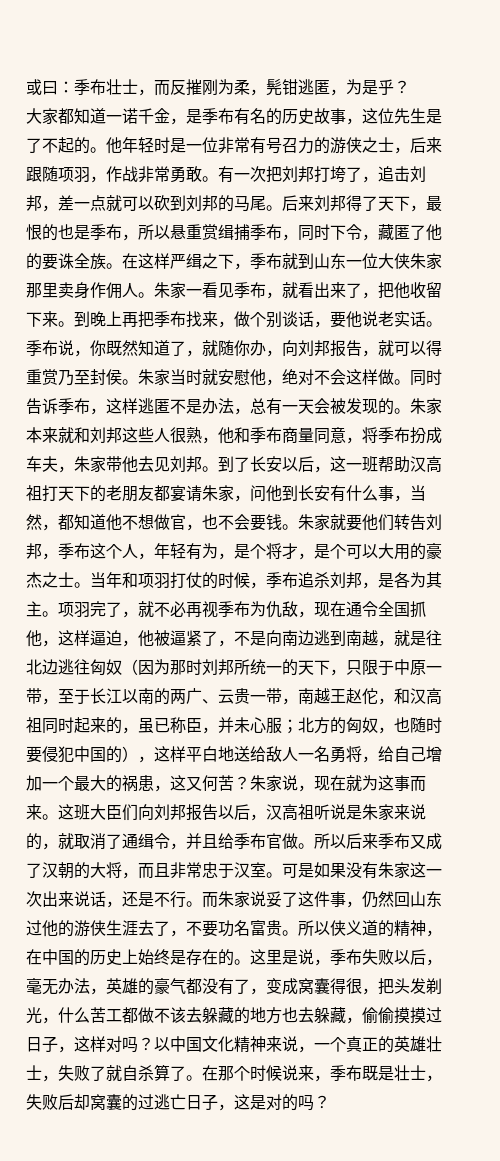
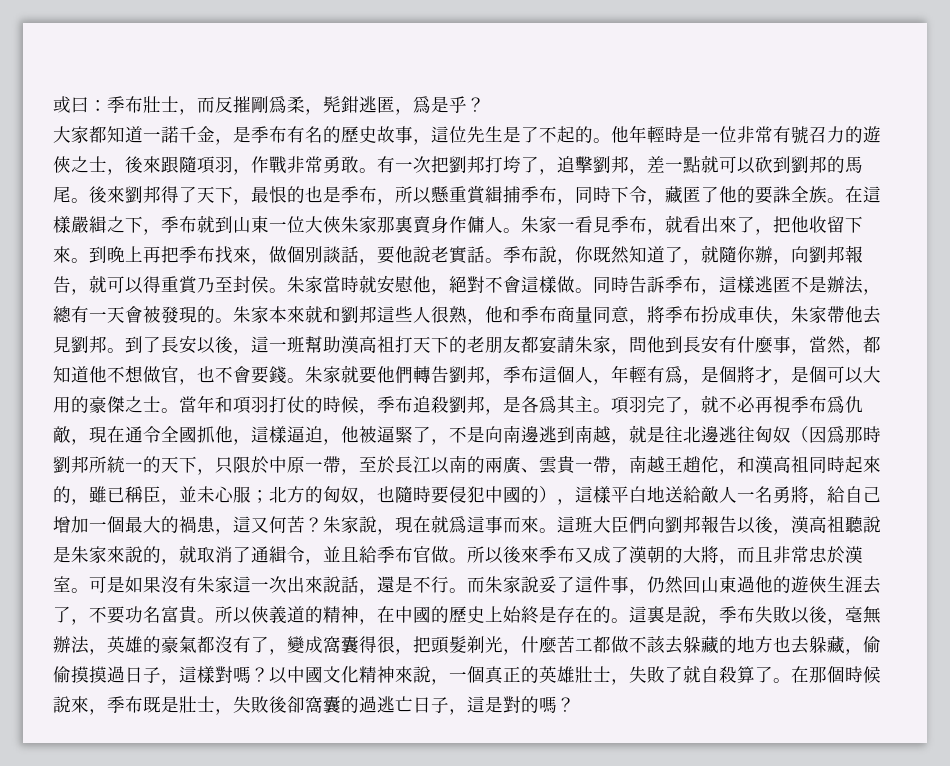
[106,79,122,95] 壮 -> [143,96,161,113] 壯
[202,78,362,96] 刚为柔，髡钳逃匿，为 -> [251,96,431,115] 剛爲柔，髡鉗逃匿，爲
[122,108,138,124] 诺 -> [161,126,179,143] 諾
[282,109,298,124] 历 -> [341,126,359,143] 歷
[362,108,378,124] 这 -> [431,126,449,143] 這
[138,137,170,153] 轻时 -> [647,126,683,143] 輕時
[266,137,442,154] [26,166,138,183] 号召力的游侠之士，后来跟随项羽，作战 -> [791,126,881,144] [53,156,287,175] 號召力的遊俠之士，後來跟隨項羽，作戰
[282,166,298,182] 刘 -> [449,156,467,173] 劉
[394,166,426,182] 击刘 -> [575,156,611,173] 擊劉
[90,195,106,211] 点 -> [683,156,701,174] 點
[186,195,330,212] 刘邦的马尾。后来刘 -> [791,156,863,173] [53,186,143,203] 劉邦的馬尾。後來劉
[170,224,234,240] 悬重赏缉 -> [431,185,503,204] 懸重賞緝
[314,224,330,240] 时 -> [593,186,611,203] 時
[58,253,74,269] 诛 -> [773,186,791,203] 誅
[138,253,202,269] 这样严缉 -> [863,186,881,203] [53,216,107,233] 這樣嚴緝
[330,253,442,270] [26,282,122,299] 东一位大侠朱家那里卖身作佣 -> [251,216,485,234] 東一位大俠朱家那裏賣身作傭
[218,283,234,298] 见 -> [593,216,611,233] 見
[330,282,346,298] 来 -> [719,216,737,233] 來
[42,311,58,327] 来 -> [53,246,71,263] 來
[202,311,442,328] [26,340,74,356] 来，做个别谈话，要他说老实话。季布说 -> [233,246,557,265] 來，做個別談話，要他說老實話。季布說
[218,340,346,357] 随你办，向刘邦报 -> [719,245,863,265] 隨你辦，向劉邦報
[42,369,58,385] 赏 -> [179,275,198,294] 賞
[170,369,202,385] 当时 -> [323,276,359,293] 當時
[282,369,442,386] [26,398,442,415] [26,427,138,443] 绝对不会这样做。同时告诉季布，这样逃匿不是办法，总有一天会被发现的。朱家本来就和刘邦这 -> [449,276,881,295] [53,305,395,324] 絕對不會這樣做。同時告訴季布，這樣逃匿不是辦法，總有一天會被發現的。朱家本來就和劉邦這
[362,427,378,443] 将 -> [647,306,665,323] 將
[26,456,426,473] 车夫，朱家带他去见刘邦。到了长安以后，这一班帮助汉 -> [737,306,881,325] [53,335,359,355] 車伕，朱家帶他去見劉邦。到了長安以後，這一班幫助漢
[186,485,426,502] 请朱家，问他到长安有什么事，当 -> [557,335,827,355] 請朱家，問他到長安有什麼事，當
[234,514,282,531] 会要钱 -> [233,366,287,384] 會要錢
[378,514,442,531] [26,543,442,560] [26,572,154,588] 们转告刘邦，季布这个人，年轻有为，是个将才，是个可以大用的豪杰之士。当年和项 -> [395,365,881,385] [53,395,251,414] 們轉告劉邦，季布這個人，年輕有爲，是個將才，是個可以大用的豪傑之士。當年和項
[218,572,234,588] 时 -> [323,396,341,413] 時
[314,572,346,588] 杀刘 -> [431,396,467,413] 殺劉
[410,572,442,588] [26,601,74,617] 为其主。项 -> [539,395,629,414] 爲其主。項
[202,601,426,618] [26,630,90,647] 视季布为仇敌，现在通令全国抓他，这样 -> [773,396,863,413] [53,426,287,445] 視季布爲仇敵，現在通令全國抓他，這樣
[186,630,202,646] 紧 -> [395,426,413,443] 緊
[298,630,314,646] 边 -> [521,426,539,443] 邊
[42,659,58,675] 边 -> [701,426,719,443] 邊
[154,659,442,676] [26,688,442,705] [26,717,234,734] 为那时刘邦所统一的天下，只限于中原一带，至于长江以南的两广、云贵一带，南越王赵佗，和汉高祖同时起来的，虽已称臣，并 -> [827,426,881,443] [53,455,881,475] [53,486,197,505] 爲那時劉邦所統一的天下，只限於中原一帶，至於長江以南的兩廣、雲貴一帶，南越王趙佗，和漢高祖同時起來的，雖已稱臣，並
[410,717,442,733] 随时 -> [395,486,431,503] 隨時
[90,746,186,763] 国的），这样 -> [503,486,611,505] 國的），這樣
[250,746,282,762] 给敌 -> [683,486,719,503] 給敵
[346,746,394,763] 将，给 -> [791,486,845,505] 將，給
[58,775,426,792] [26,804,426,821] 个最大的祸患，这又何苦？朱家说，现在就为这事而来。这班大臣们向刘邦报告以后，汉高祖听说是朱家来说 -> [107,515,881,535] [53,546,143,564] 個最大的禍患，這又何苦？朱家說，現在就爲這事而來。這班大臣們向劉邦報告以後，漢高祖聽說是朱家來說
[138,833,234,850] 缉令，并且给 -> [269,546,377,565] 緝令，並且給
[346,833,378,849] 后来 -> [503,546,539,563] 後來
[42,862,122,879] 汉朝的大将 -> [629,546,719,563] 漢朝的大將
[218,862,250,878] 于汉 -> [827,546,863,564] 於漢
[346,862,442,879] [26,891,138,908] 没有朱家这一次出来说话，还 -> [161,576,395,595] 沒有朱家這一次出來說話，還
[250,891,314,907] 说妥了这 -> [521,576,593,594] 說妥了這
[426,891,442,907] [26,920,106,937] 东过他的游侠 -> [719,576,827,593] 東過他的遊俠
[266,920,362,936] 贵。所以侠义 -> [179,605,287,624] 貴。所以俠義
[58,949,442,966] [26,978,314,995] 国的历史上始终是存在的。这里是说，季布失败以后，毫无办法，英雄的豪气都没有了，变成窝 -> [413,606,881,625] [53,636,341,655] 國的歷史上始終是存在的。這裏是說，季布失敗以後，毫無辦法，英雄的豪氣都沒有了，變成窩
[394,978,426,994] 头发 -> [431,636,467,654] 頭髮
[74,1007,90,1023] 么 -> [539,636,557,654] 麼
[170,1007,186,1023] 该 -> [647,636,665,654] 該
[426,1007,442,1023] [26,1036,442,1053] [26,1064,442,1082] [26,1094,314,1111] 过日子，这样对吗？以中国文化精神来说，一个真正的英雄壮士，失败了就自杀算了。在那个时候说来，季布既是壮士，失败后却窝囊的过逃亡日子，这是对的吗 -> [107,665,881,685] [53,696,557,715] 過日子，這樣對嗎？以中國文化精神來說，一個真正的英雄壯士，失敗了就自殺算了。在那個時候說來，季布既是壯士，失敗後卻窩囊的過逃亡日子，這是對的嗎

